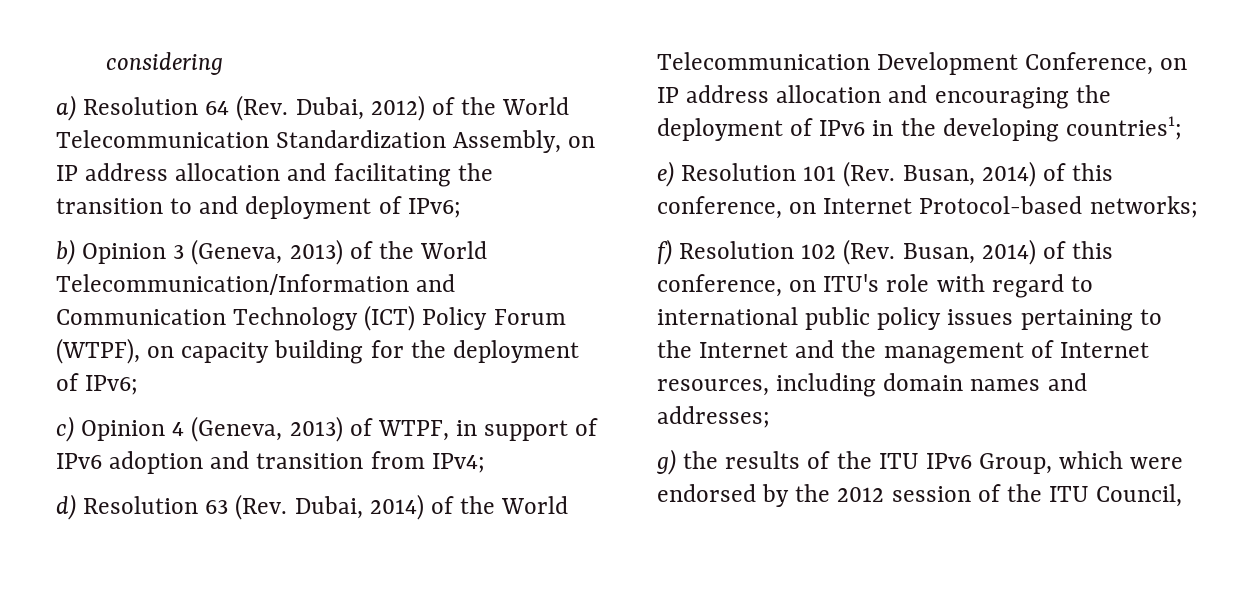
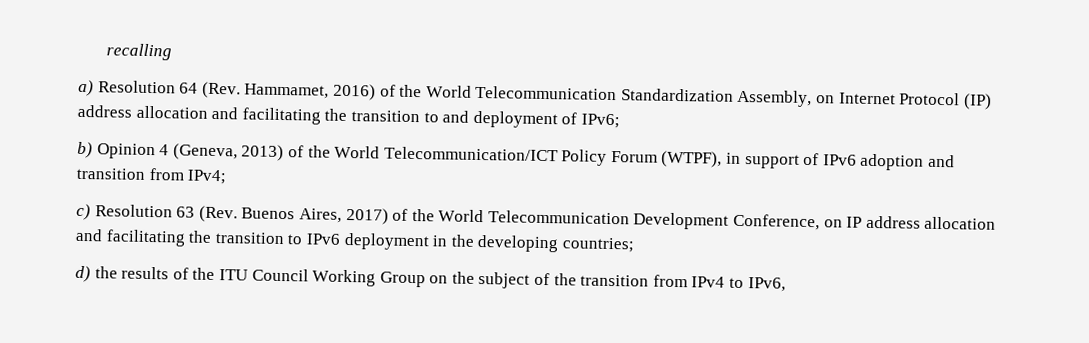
[106,52,224,75] considering -> [105,43,172,61] recalling
[295,95,425,121] Dubai, 2012) -> [244,83,376,101] Hammamet, 2016)
[56,165,78,181] IP -> [838,92,992,110] Internet Protocol (IP)
[173,245,185,259] 3 -> [159,144,170,156] 4
[56,274,456,295] [56,305,566,331] [56,338,579,364] [56,373,139,395] [56,416,449,442] Telecommunication/Information and Communication Technology (ICT) Policy Forum (WTPF), on capacity building for the deployment of IPv6; // c) Opinion 4 (Geneva, 2013) of WTPF, -> [383,146,723,168] Telecommunication/ICT Policy Forum (WTPF),
[56,494,76,520] d) -> [76,203,91,221] c)
[294,494,424,520] Dubai, 2014) -> [241,207,389,225] Buenos Aires, 2017)
[934,85,1111,109] [657,116,1182,142] [657,161,1114,187] [657,196,1198,219] [657,239,1114,265] [657,274,1093,298] [657,307,1162,331] [657,340,1149,364] [657,373,1087,397] [657,406,770,428] [656,449,676,475] encouraging the deployment of IPv6 in the developing countries1; // e) Resolution 101 (Rev. Busan, 2014) of this conference, on Internet Protocol-based networks; // f) Resolution 102 (Rev. Busan, 2014) of this conference, on ITU's role with regard to international public policy issues pertaining to the Internet and the management of Internet resources, including domain names and addresses; // g) -> [105,229,634,253] [75,265,91,283] facilitating the transition to IPv6 deployment in the developing countries; // d)
[925,451,1184,474] [657,484,1183,507] IPv6 Group, which were endorsed by the 2012 session of the ITU Council, -> [251,268,786,292] Council Working Group on the subject of the transition from IPv4 to IPv6,

